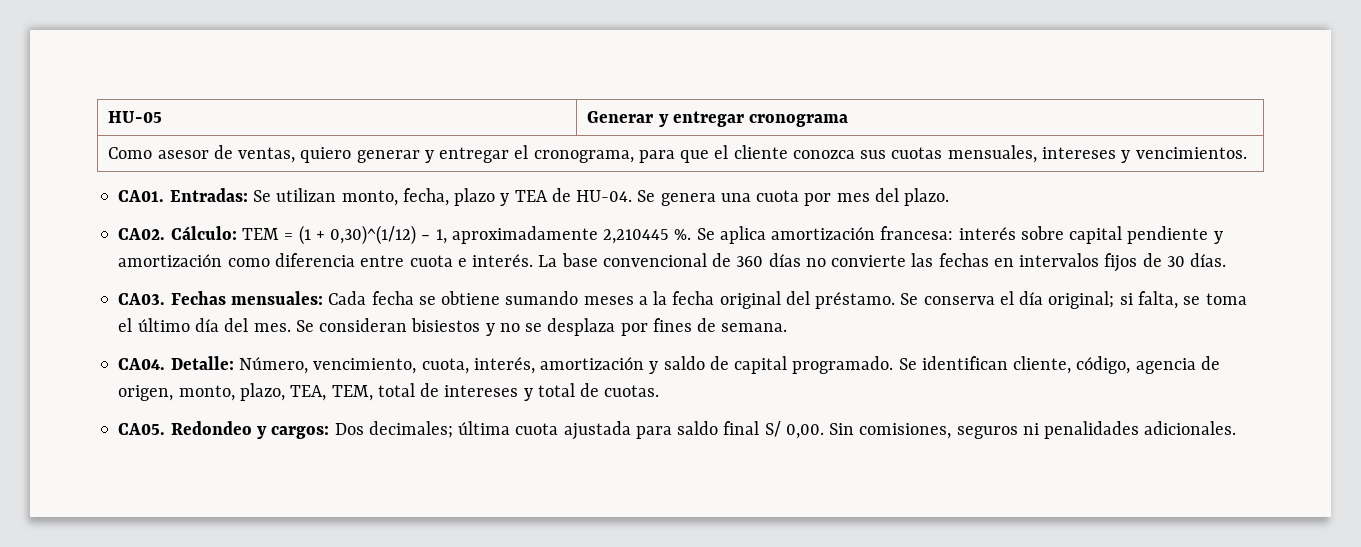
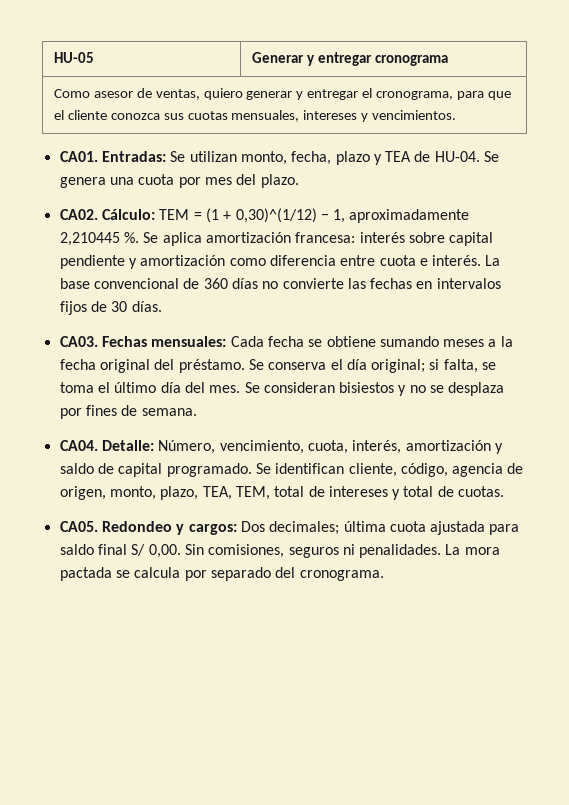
[1044,421,1237,439] penalidades adicionales. -> [359,544,500,558] [59,567,384,581] penalidades. La mora pactada se calcula por separado del cronograma.

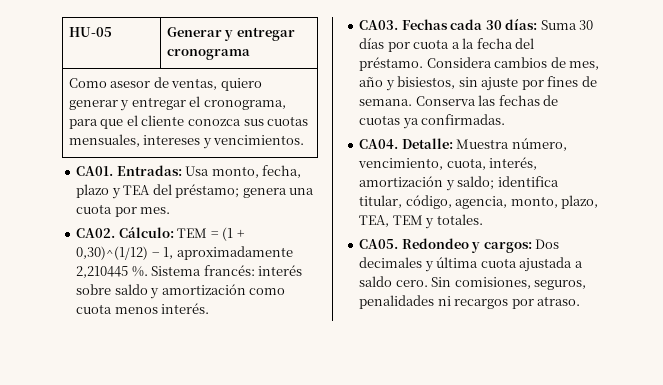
[170,151,237,162] Se utilizan -> [185,166,210,176] Usa
[414,151,500,162] de HU-04. Se -> [152,184,240,198] del préstamo;
[204,174,299,188] mes del plazo. -> [140,207,171,214] mes.
[143,232,494,246] [59,255,501,269] [59,278,501,289] [59,301,162,315] [59,336,485,347] Se aplica amortización francesa: interés sobre capital pendiente y amortización como diferencia entre cuota e interés. La base convencional de 360 días no convierte las fechas en intervalos fijos de 30 días. // CA03. Fechas mensuales: Cada fecha se obtiene sumando meses -> [151,265,303,276] [76,284,286,299] [76,303,210,314] [359,19,594,30] [359,38,450,52] Sistema francés: interés sobre saldo y amortización como cuota menos interés. // CA03. Fechas cada 30 días: Suma 30 días por cuota
[99,359,150,373] original -> (513, 43) none
[248,359,497,373] [59,382,505,396] [59,405,197,419] Se conserva el día original; si falta, se toma el último día del mes. Se consideran bisiestos y no se desplaza por fines de semana. -> [426,57,600,70] [359,76,597,91] [359,95,559,106] [359,114,506,129] Considera cambios de mes, año y bisiestos, sin ajuste por fines de semana. Conserva las fechas de cuotas ya confirmadas.
[158,440,216,454] Número, -> [456,138,567,151] Muestra número,
[59,463,524,477] [59,486,505,500] saldo de capital programado. Se identifican cliente, código, agencia de origen, monto, plazo, TEA, TEM, total de intereses y total de cuotas. -> [457,176,559,190] [359,195,599,209] [359,214,483,229] saldo; identifica titular, código, agencia, monto, plazo, TEA, TEM y totales.
[269,521,340,535] decimales; -> [359,257,434,272] decimales y
[489,524,520,535] [59,544,500,558] [59,567,384,581] para saldo final S/ 0,00. Sin comisiones, seguros ni penalidades. La mora pactada se calcula por separado del cronograma. -> [574,261,583,268] [359,276,587,290] [359,295,581,309] a saldo cero. Sin comisiones, seguros, penalidades ni recargos por atraso.

